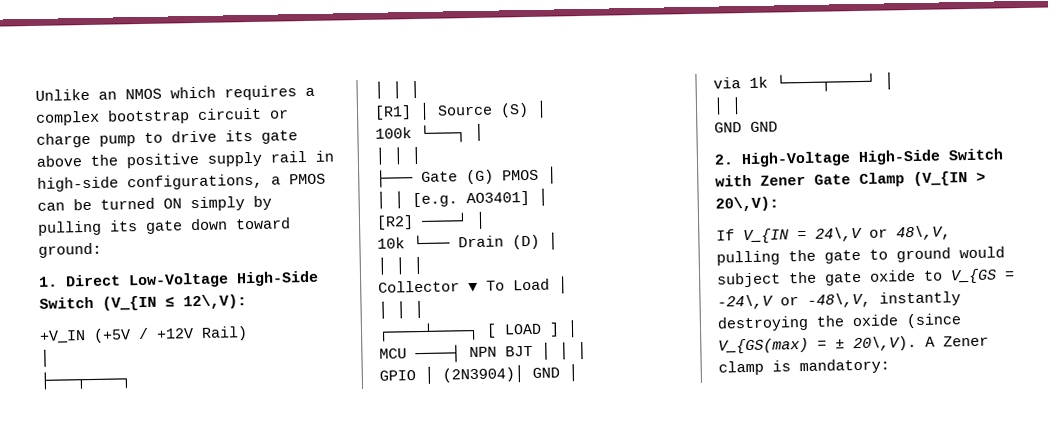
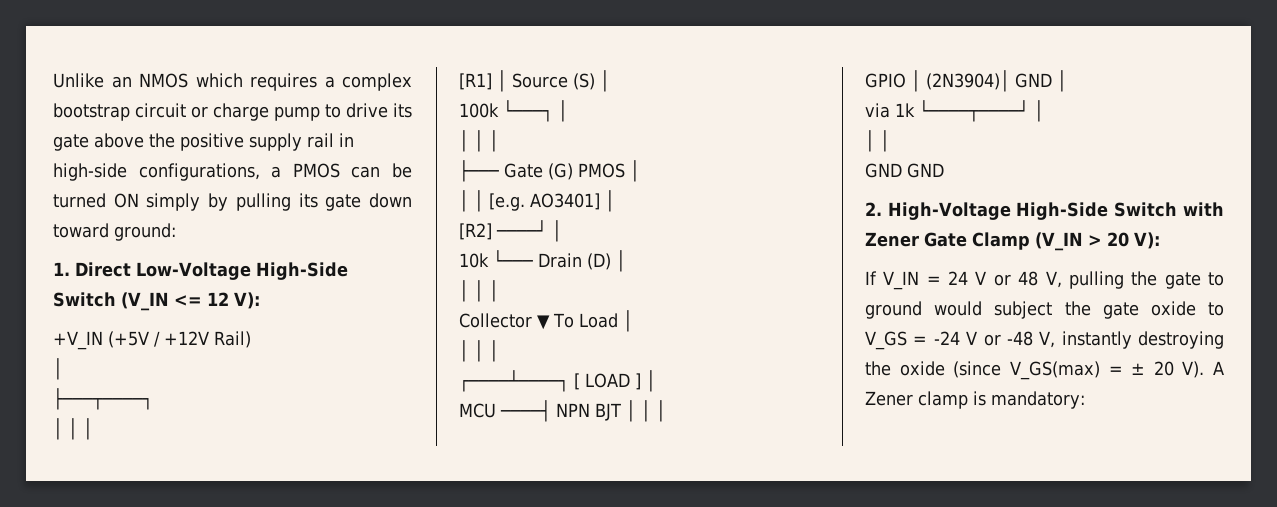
[102,294,247,311] (V_{IN ≤ 12\,V): -> [121,292,260,311] (V_IN <= 12 V):
[913,171,986,186] [715,196,779,212] [716,225,951,244] (V_{IN > 20\,V): // If V_{IN = 24\,V or 48\,V, -> [1035,232,1160,251] [865,271,1062,290] (V_IN > 20 V): // If V_IN = 24 V or 48 V,
[950,268,1015,284] [717,292,871,310] V_{GS = -24\,V or -48\,V, -> [865,331,1056,350] V_GS = -24 V or -48 V,
[718,337,809,354] V_{GS(max) -> [1009,361,1100,380] V_GS(max)
[853,335,917,352] 20\,V). -> [1153,361,1205,378] 20 V).

